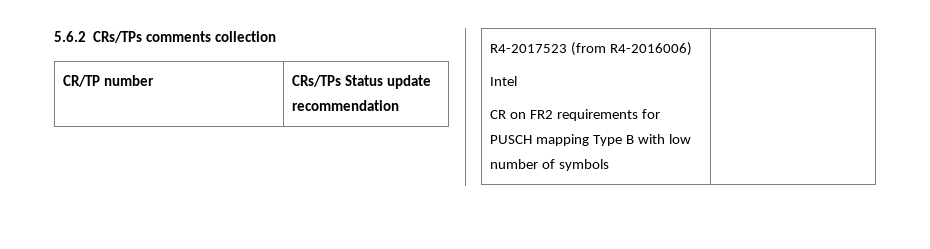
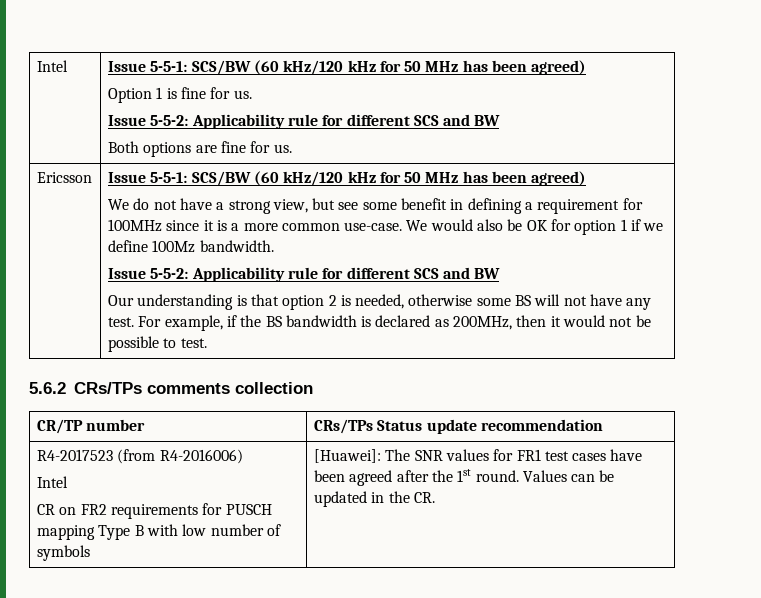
(54, 36) none -> [36,60,68,72] [107,60,587,75] [107,87,252,103] [107,114,501,129] [107,141,292,157] [36,172,92,183] [107,171,587,186] [107,198,643,214] [107,219,664,235] [107,240,274,253] [107,267,501,282] [107,294,652,310] [107,315,651,331] [107,336,207,352] Intel | Issue 5-5-1: SCS/BW (60 kHz/120 kHz for 50 MHz has been agreed) // Option 1 is fine for us. // Issue 5-5-2: Applicability rule for different SCS and BW // Both options are fine for us. // Ericsson | Issue 5-5-1: SCS/BW (60 kHz/120 kHz for 50 MHz has been agreed) // We do not have a strong view, but see some benefit in defining a requirement for 100MHz since it is a more common use-case. We would also be OK for option 1 if we define 100Mz bandwidth. // Issue 5-5-2: Applicability rule for different SCS and BW // Our understanding is that option 2 is needed, otherwise some BS will not have any test. For example, if the BS bandwidth is declared as 200MHz, then it would not be possible to test. //
(610, 165) none -> [313,449,643,463] [313,469,615,486] [313,491,435,507] [Huawei]: The SNR values for FR1 test cases have been agreed after the 1st round. Values can be updated in the CR.

